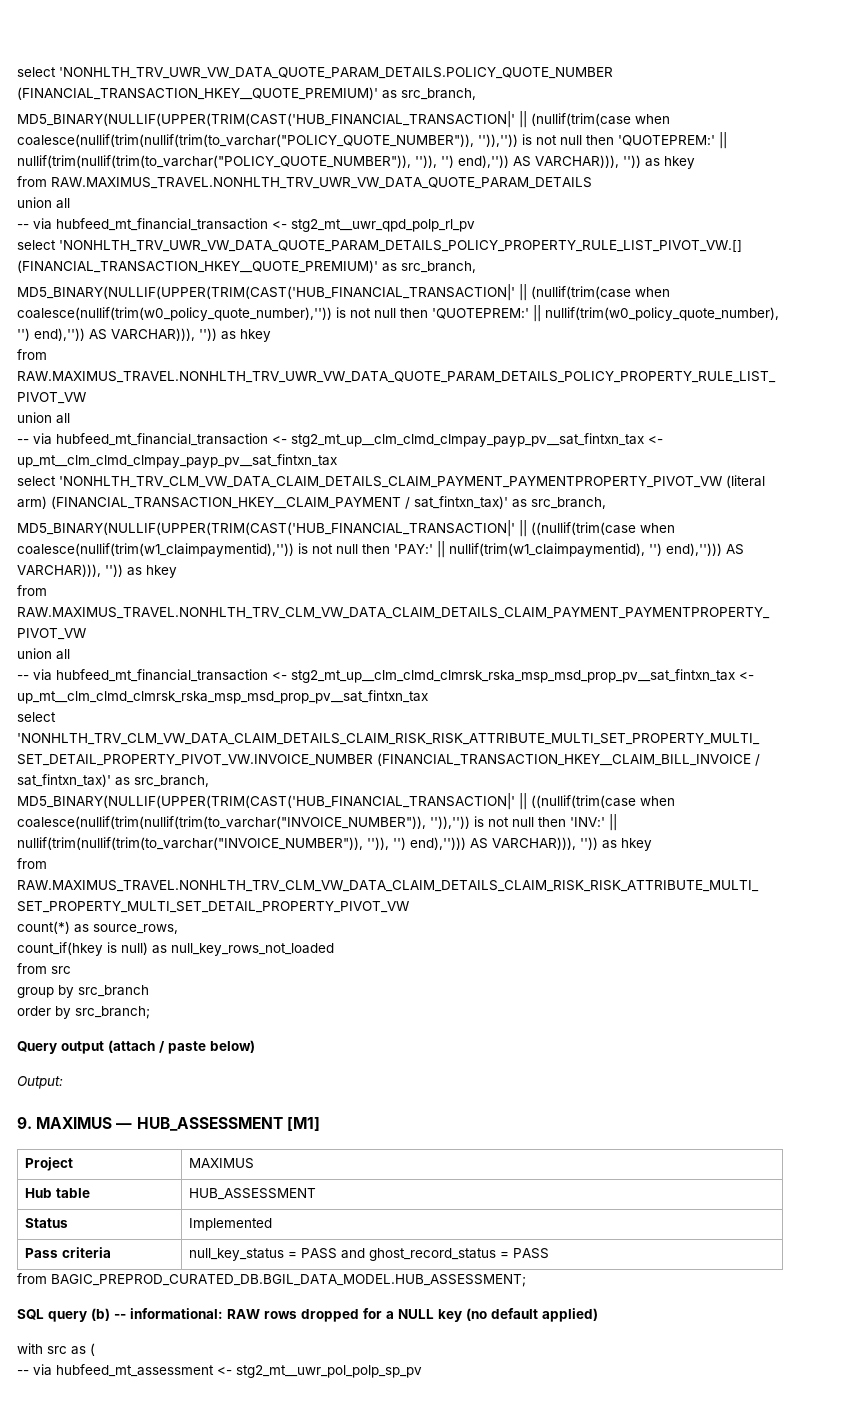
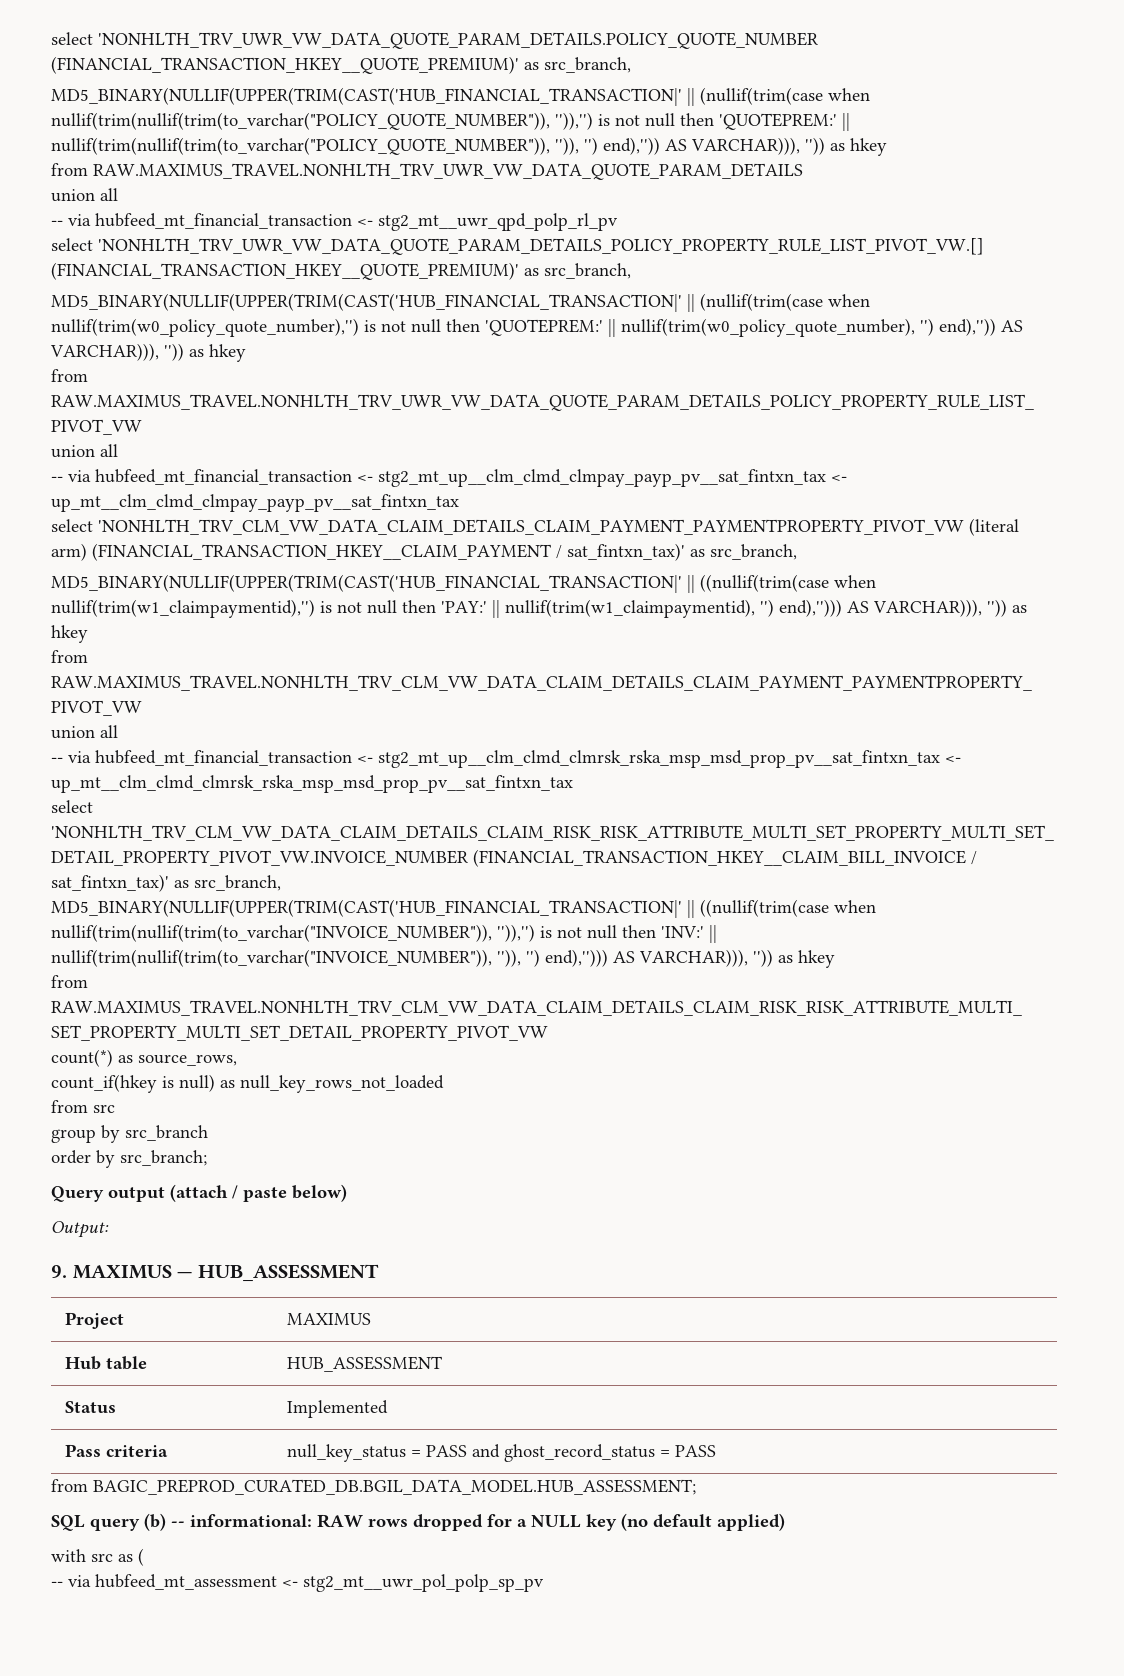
[17,134,518,147] coalesce(nullif(trim(nullif(trim(to_varchar("POLICY_QUOTE_NUMBER")), '')),'')) -> [51,112,593,130] nullif(trim(nullif(trim(to_varchar("POLICY_QUOTE_NUMBER")), '')),'')
[17,307,332,321] coalesce(nullif(trim(w0_policy_quote_number),'')) -> [51,318,359,337] nullif(trim(w0_policy_quote_number),'')
[17,543,294,557] coalesce(nullif(trim(w1_claimpaymentid),'')) -> [51,599,315,618] nullif(trim(w1_claimpaymentid),'')
[17,816,470,829] coalesce(nullif(trim(nullif(trim(to_varchar("INVOICE_NUMBER")), '')),'')) -> [51,924,535,942] nullif(trim(nullif(trim(to_varchar("INVOICE_NUMBER")), '')),'')
[286,1117,320,1131] [M1] -> (379, 1273) none

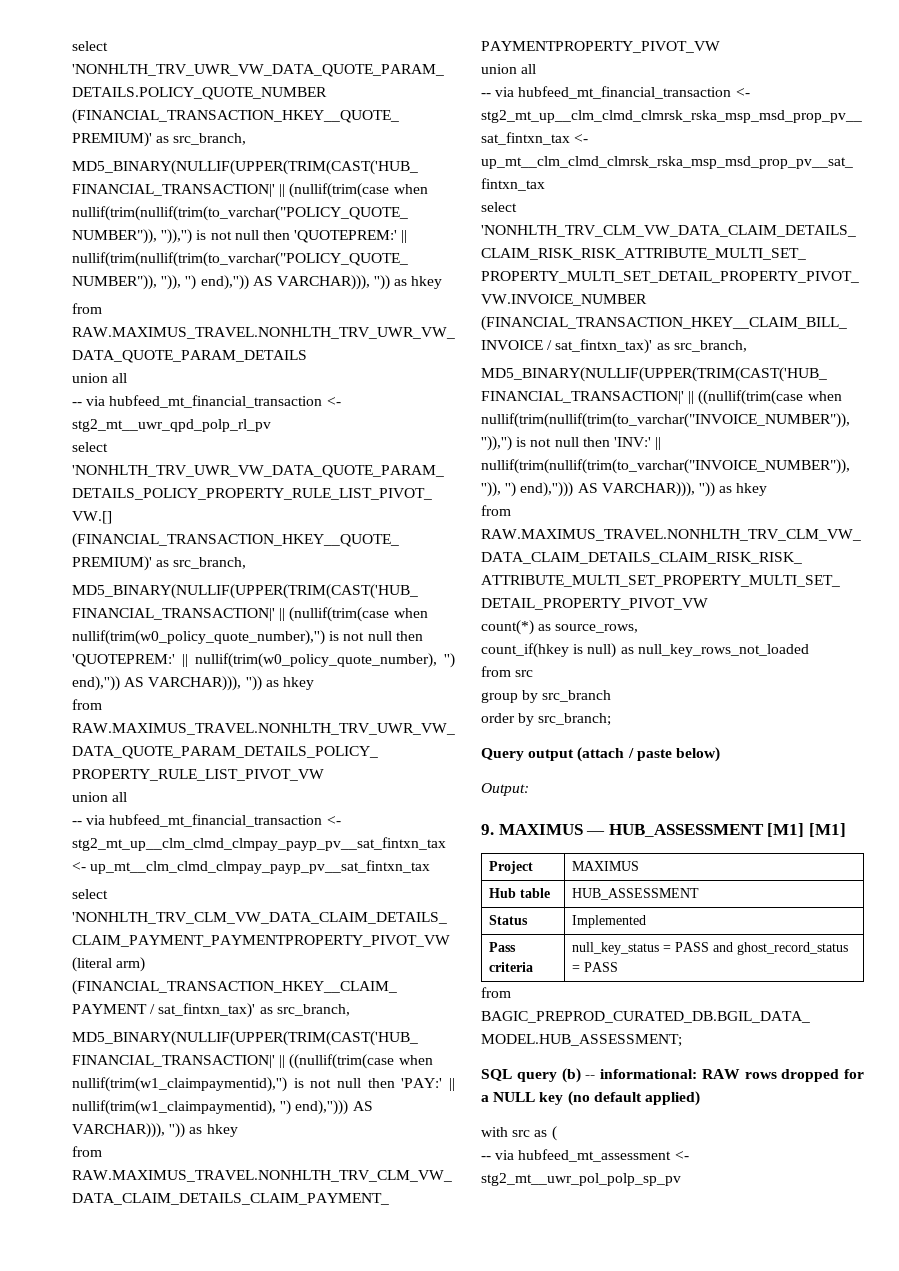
(379, 1273) none -> [767,823,846,837] [M1] [M1]

